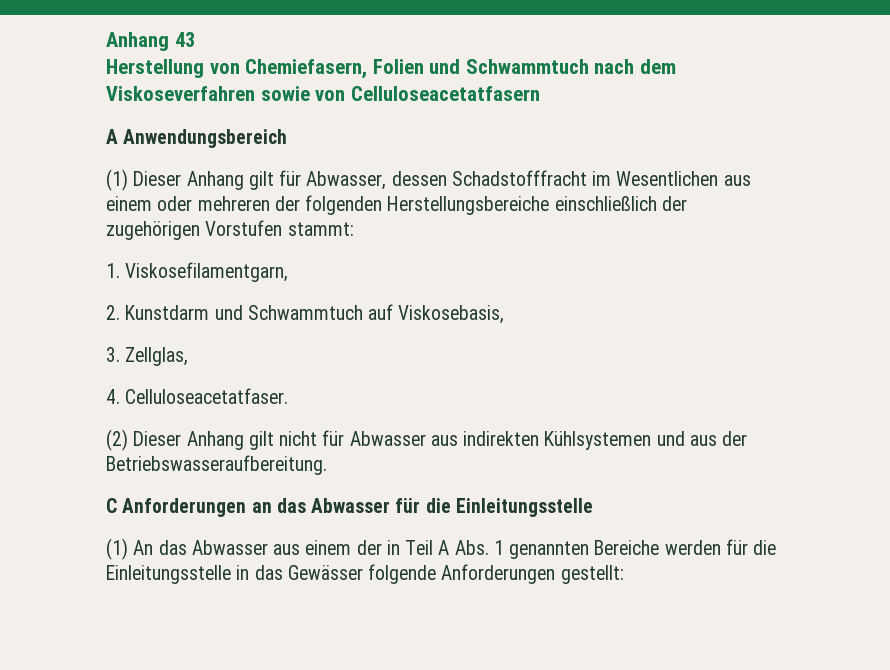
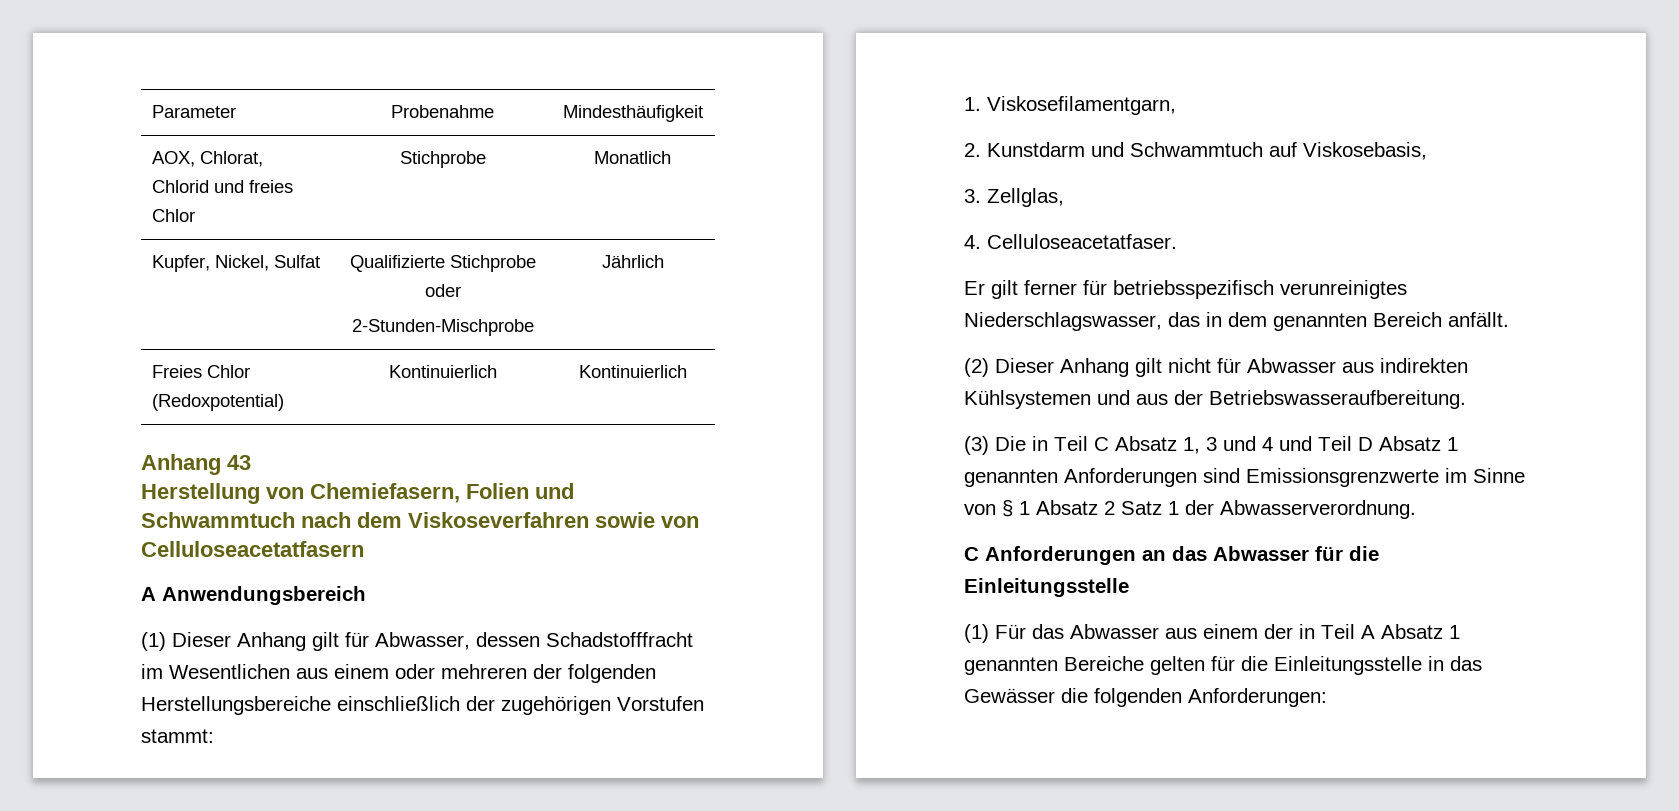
(106, 41) none -> [152,105,237,118] [391,105,494,118] [562,105,703,122] [152,151,264,167] [152,180,294,193] [152,209,196,222] [399,151,486,168] [594,151,671,164] [152,255,321,272] [349,255,536,272] [424,284,461,297] [351,319,534,336] [601,255,664,268] [152,365,251,378] [152,394,285,411] [388,365,497,378] [578,365,687,378] Parameter | Probenahme | Mindesthäufigkeit // AOX, Chlorat, Chlorid und freies Chlor | Stichprobe | Monatlich // Kupfer, Nickel, Sulfat | Qualifizierte Stichprobe oder // 2-Stunden-Mischprobe | Jährlich // Freies Chlor (Redoxpotential) | Kontinuierlich | Kontinuierlich //
(289, 396) none -> [964,280,1407,299] [964,312,1509,331] // Er gilt ferner für betriebsspezifisch verunreinigtes Niederschlagswasser, das in dem genannten Bereich anfällt.
(327, 465) none -> [964,436,1458,455] [964,468,1525,487] [964,500,1416,519] // (3) Die in Teil C Absatz 1, 3 und 4 und Teil D Absatz 1 genannten Anforderungen sind Emissionsgrenzwerte im Sinne von § 1 Absatz 2 Satz 1 der Abwasserverordnung.
[133,540,154,555] An -> [995,624,1026,639] Für
[454,540,489,555] Abs. -> [1381,624,1443,639] Absatz
[664,540,721,555] werden -> [1150,656,1205,675] gelten
[368,564,624,584] folgende Anforderungen gestellt: -> [1061,688,1327,707] die folgenden Anforderungen:

